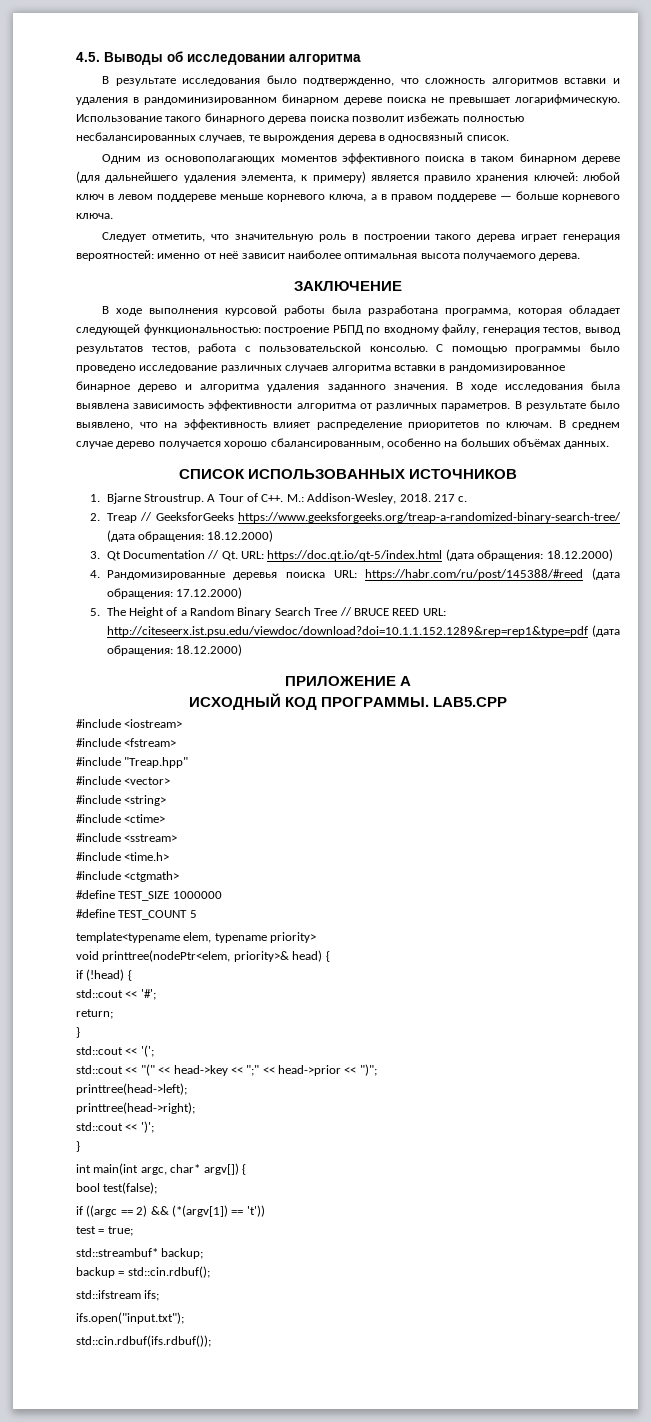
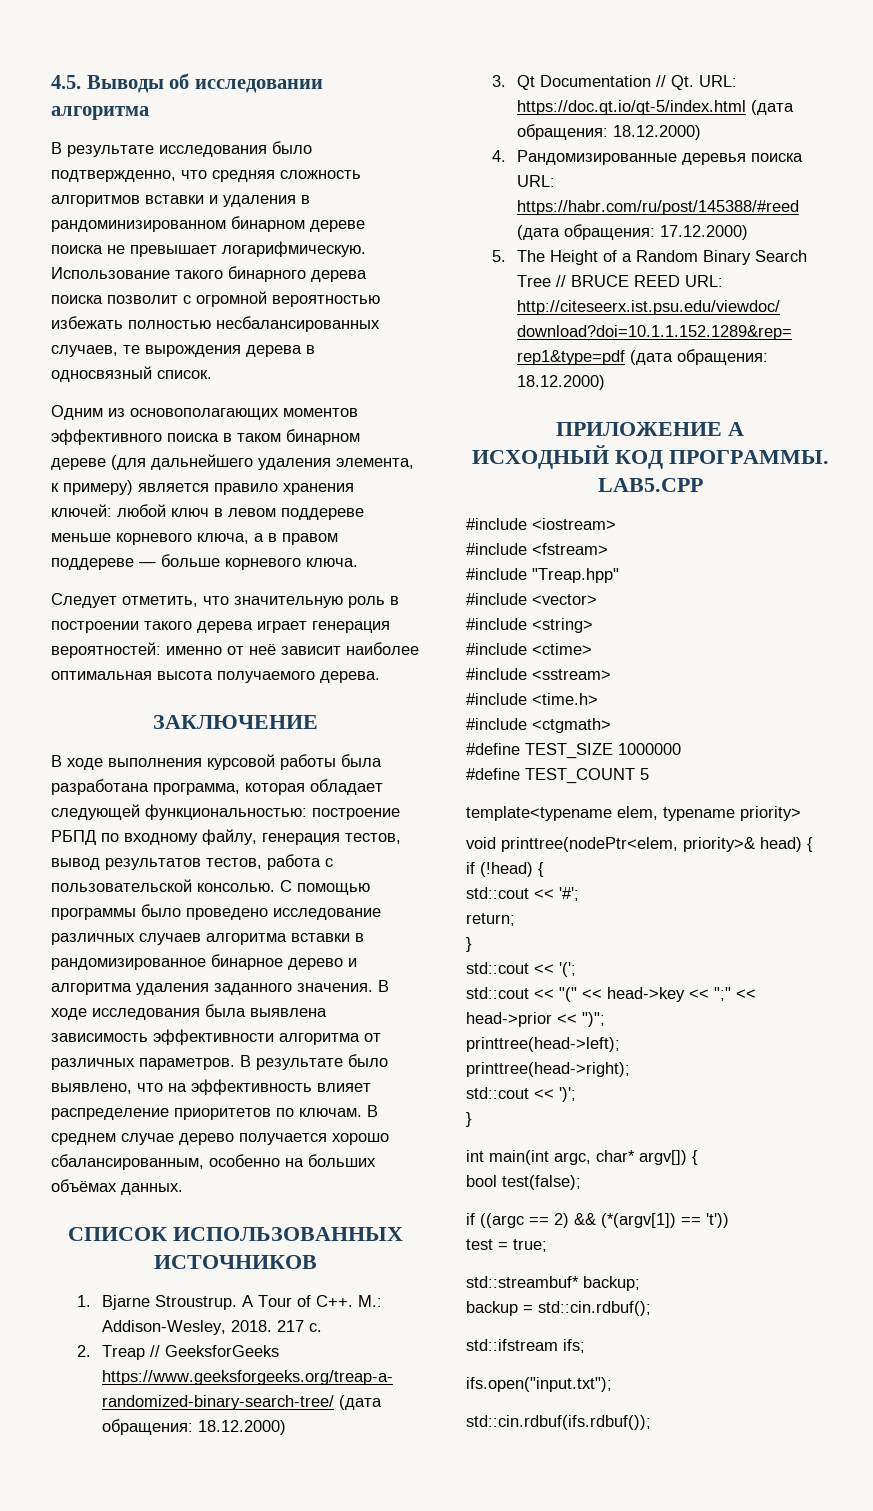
(419, 81) none -> [212,170,275,182] средняя
(404, 119) none -> [183,291,380,307] с огромной вероятностью

